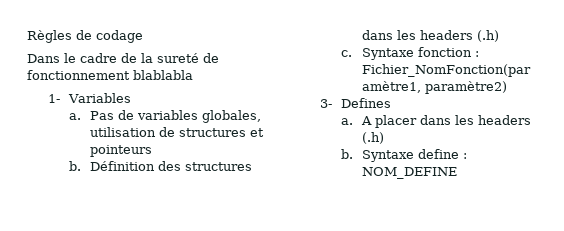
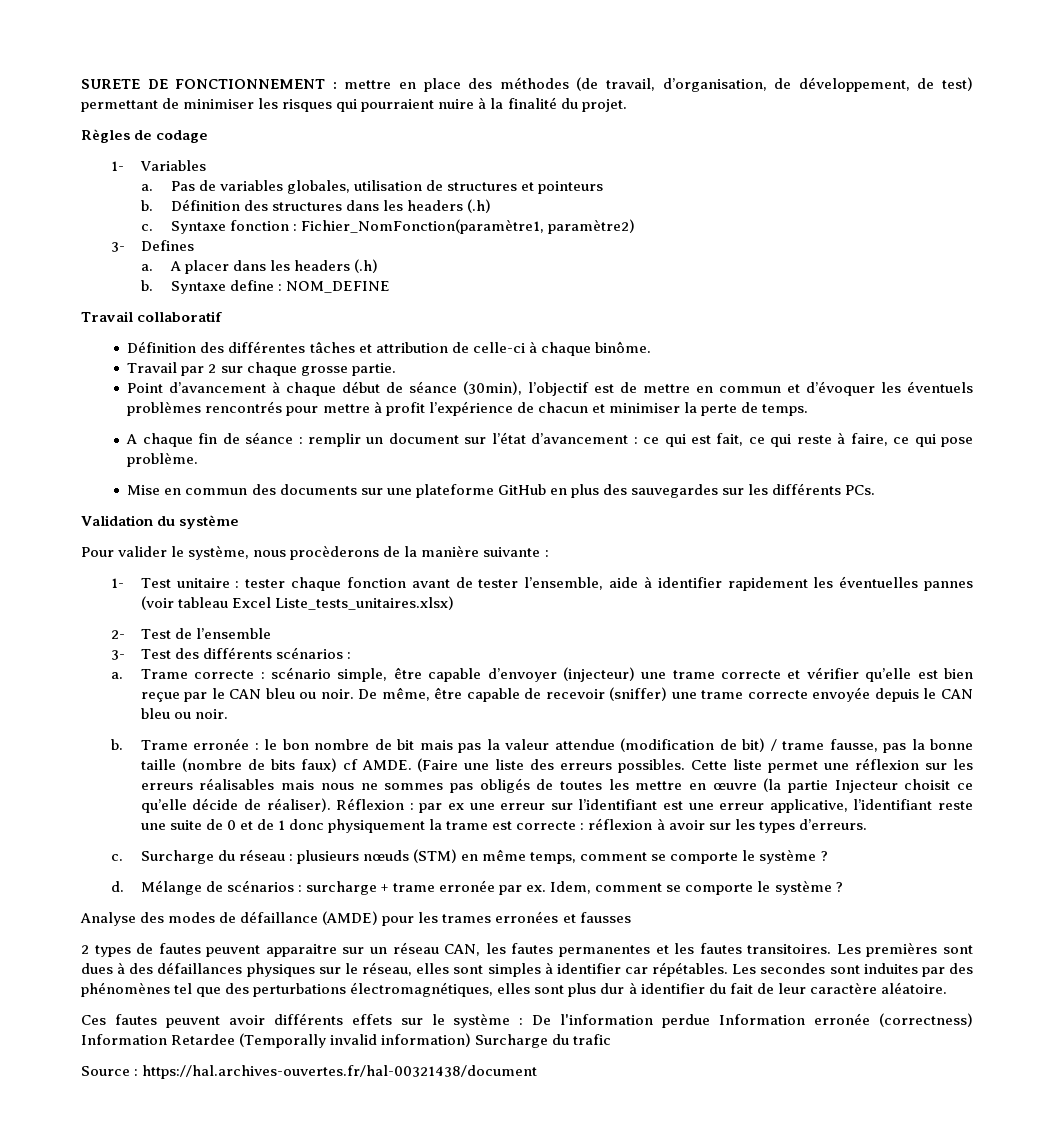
[27,30,143,43] [27,53,219,63] [27,70,193,80] Règles de codage // Dans le cadre de la sureté de fonctionnement blablabla -> [81,77,974,92] [81,97,627,112] [81,129,209,143] SURETE DE FONCTIONNEMENT : mettre en place des méthodes (de travail, d’organisation, de développement, de test) permettant de minimiser les risques qui pourraient nuire à la finalité du projet. // Règles de codage
(458, 173) none -> [81,311,223,322] [127,341,651,356] [127,362,396,376] [127,381,973,396] [127,401,809,416] [126,432,973,447] [127,452,199,467] [127,483,876,498] [81,515,240,529] [81,545,549,560] [110,576,974,591] [140,596,454,610] [110,628,271,639] [110,647,351,660] [110,667,974,682] [140,687,974,702] [140,708,228,719] [110,738,974,753] [140,758,973,773] [140,778,974,793] [140,798,973,813] [140,818,867,833] [110,849,828,864] [110,880,843,895] [80,911,631,926] [81,942,973,957] [81,962,973,977] [81,982,947,997] [81,1013,973,1028] [81,1033,612,1048] [81,1065,538,1079] // Travail collaboratif // Définition des différentes tâches et attribution de celle-ci à chaque binôme. // Travail par 2 sur chaque grosse partie. // Point d’avancement à chaque début de séance (30min), l’objectif est de mettre en commun et d’évoquer les éventuels problèmes rencontrés pour mettre à profit l’expérience de chacun et minimiser la perte de temps. // A chaque fin de séance : remplir un document sur l’état d’avancement : ce qui est fait, ce qui reste à faire, ce qui pose problème. // Mise en commun des documents sur une plateforme GitHub en plus des sauvegardes sur les différents PCs. // Validation du système // Pour valider le système, nous procèderons de la manière suivante : // 1- Test unitaire : tester chaque fonction avant de tester l’ensemble, aide à identifier rapidement les éventuelles pannes (voir tableau Excel Liste_tests_unitaires.xlsx) // 2- Test de l’ensemble // 3- Test des différents scénarios : // a. Trame correcte : scénario simple, être capable d’envoyer (injecteur) une trame correcte et vérifier qu’elle est bien reçue par le CAN bleu ou noir. De même, être capable de recevoir (sniffer) une trame correcte envoyée depuis le CAN bleu ou noir. // b. Trame erronée : le bon nombre de bit mais pas la valeur attendue (modification de bit) / trame fausse, pas la bonne taille (nombre de bits faux) cf AMDE. (Faire une liste des erreurs possibles. Cette liste permet une réflexion sur les erreurs réalisables mais nous ne sommes pas obligés de toutes les mettre en œuvre (la partie Injecteur choisit ce qu’elle décide de réaliser). Réflexion : par ex une erreur sur l’identifiant est une erreur applicative, l’identifiant reste une suite de 0 et de 1 donc physiquement la trame est correcte : réflexion à avoir sur les types d’erreurs. // c. Surcharge du réseau : plusieurs nœuds (STM) en même temps, comment se comporte le système ? // d. Mélange de scénarios : surcharge + trame erronée par ex. Idem, comment se comporte le système ? // Analyse des modes de défaillance (AMDE) pour les trames erronées et fausses // 2 types de fautes peuvent apparaitre sur un réseau CAN, les fautes permanentes et les fautes transitoires. Les premières sont dues à des défaillances physiques sur le réseau, elles sont simples à identifier car répétables. Les secondes sont induites par des phénomènes tel que des perturbations électromagnétiques, elles sont plus dur à identifier du fait de leur caractère aléatoire. // Ces fautes peuvent avoir différents effets sur le système : De l'information perdue Information erronée (correctness) Information Retardee (Temporally invalid information) Surcharge du trafic // Source : https://hal.archives-ouvertes.fr/hal-00321438/document

